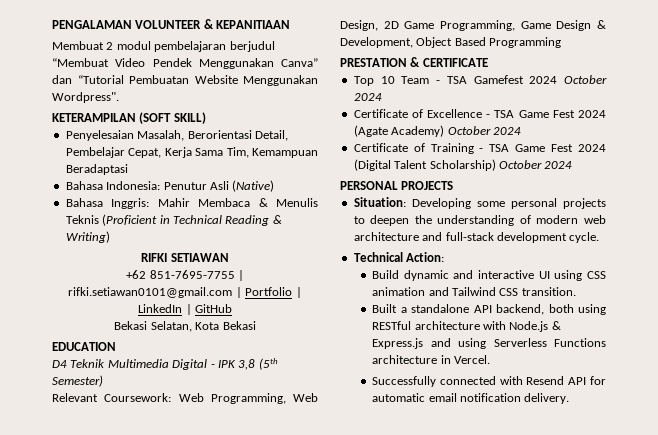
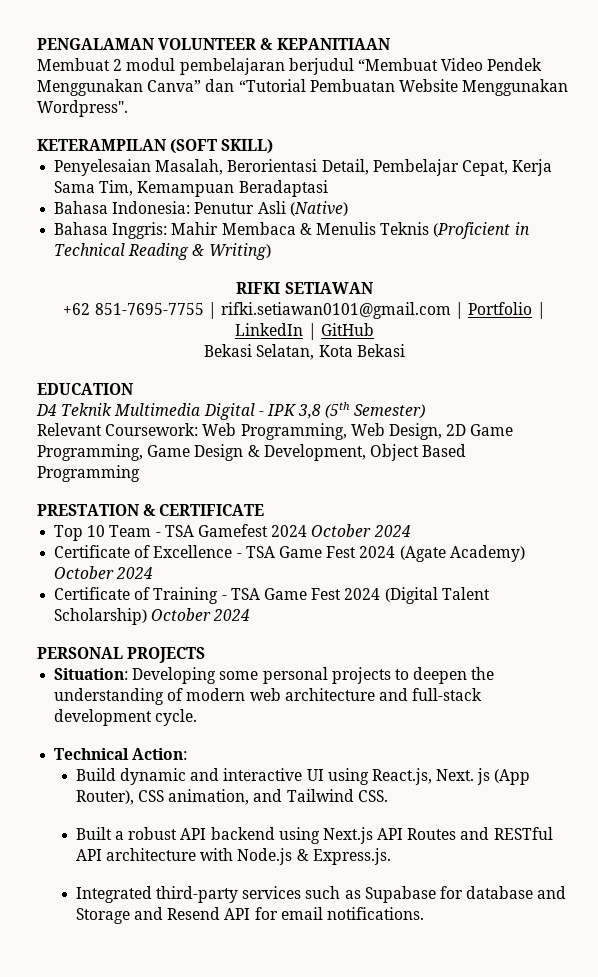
[587,271,606,279] [372,287,576,296] [372,304,606,315] [372,321,561,332] [372,338,606,349] [372,355,490,364] [372,376,606,387] [372,393,570,404] CSS animation and Tailwind CSS transition. // Built a standalone API backend, both using RESTful architecture with Node.js & Express.js and using Serverless Functions architecture in Vercel. // Successfully connected with Resend API for automatic email notification delivery. -> [371,768,531,785] [75,789,388,805] [75,827,553,844] [75,848,391,865] [75,886,567,903] [75,907,424,924] React.js, Next. js (App Router), CSS animation, and Tailwind CSS. // Built a robust API backend using Next.js API Routes and RESTful API architecture with Node.js & Express.js. // Integrated third-party services such as Supabase for database and Storage and Resend API for email notifications.

